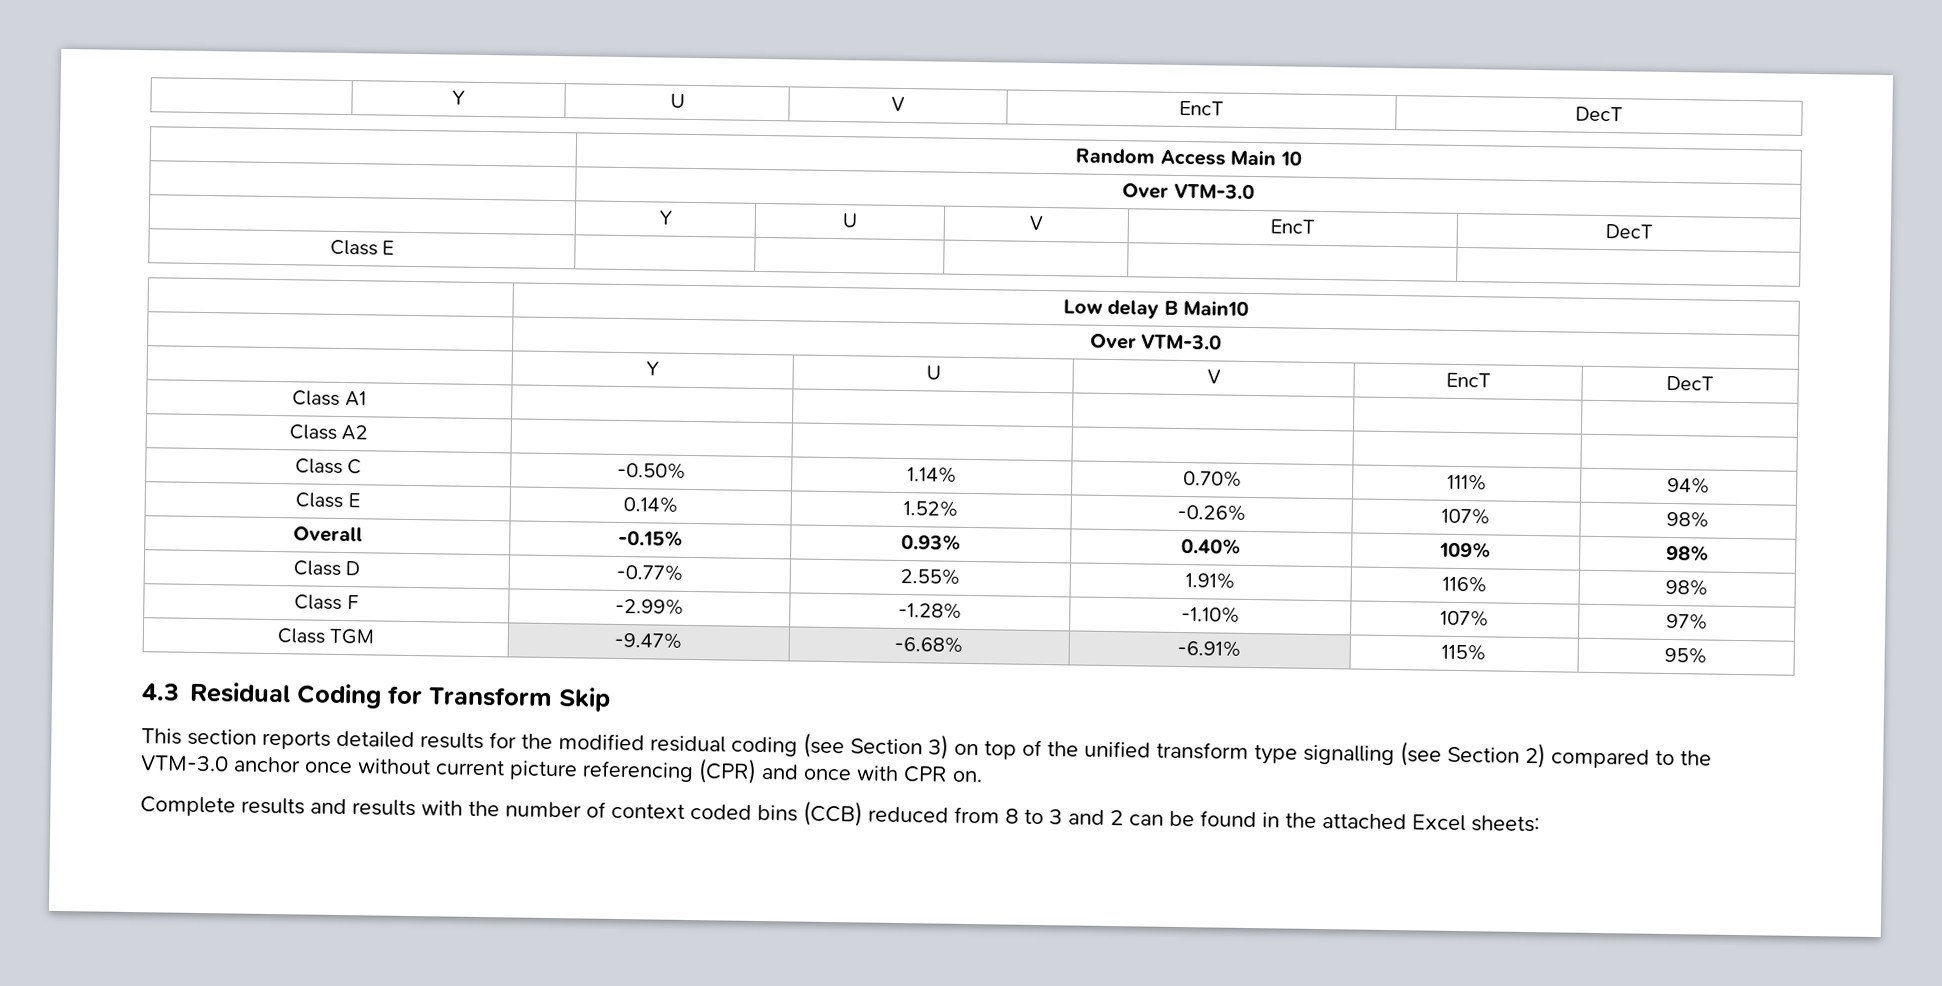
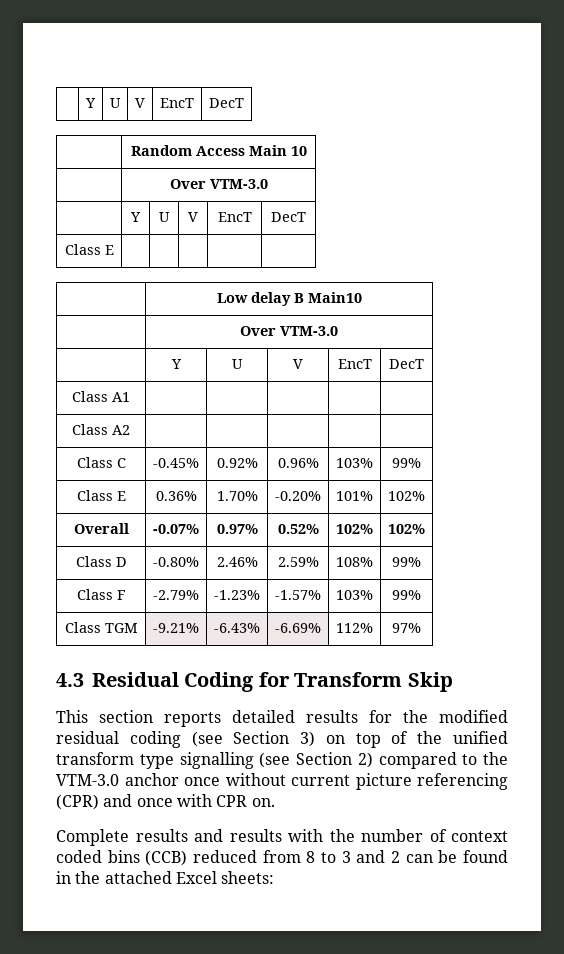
[616,461,687,479] [906,466,958,483] [1182,470,1243,487] [1446,473,1488,491] [1667,476,1711,494] [295,492,360,509] [622,496,679,513] [903,500,959,517] [1176,503,1247,521] [1441,507,1491,525] [1666,510,1710,528] [292,526,363,543] [617,529,684,547] [900,533,962,551] [1181,538,1242,555] [1439,541,1492,559] [1666,544,1710,562] [292,560,361,576] [615,563,684,581] [899,567,961,585] [1185,572,1236,589] [1442,575,1488,593] [1665,578,1709,596] [294,594,359,611] [614,597,685,615] [897,601,963,619] [1180,606,1241,623] [1440,609,1490,627] [1665,612,1709,630] [276,628,375,645] [614,631,683,649] [894,635,964,653] [1177,639,1242,657] [1441,643,1487,661] [1664,646,1708,664] -0.50% | 1.14% | 0.70% | 111% | 94% // Class E | 0.14% | 1.52% | -0.26% | 107% | 98% // Overall | -0.15% | 0.93% | 0.40% | 109% | 98% // Class D | -0.77% | 2.55% | 1.91% | 116% | 98% // Class F | -2.99% | -1.28% | -1.10% | 107% | 97% // Class TGM | -9.47% | -6.68% | -6.91% | 115% | 95% -> [153,458,199,468] [216,458,258,468] [277,458,319,468] [336,458,373,468] [392,458,421,468] [76,490,126,501] [155,491,197,501] [216,491,258,501] [275,491,321,501] [336,491,373,501] [388,491,425,501] [73,523,129,534] [153,524,199,534] [216,524,258,534] [277,524,319,534] [336,524,373,534] [388,524,425,534] [75,556,127,567] [153,557,199,567] [216,557,258,567] [277,557,319,567] [336,557,373,567] [392,557,421,567] [76,589,126,600] [153,590,199,600] [214,590,260,600] [275,590,321,600] [336,590,373,600] [392,590,421,600] [64,622,138,633] [153,623,199,633] [214,623,260,633] [275,623,321,633] [336,623,373,633] [392,623,421,633] -0.45% | 0.92% | 0.96% | 103% | 99% // Class E | 0.36% | 1.70% | -0.20% | 101% | 102% // Overall | -0.07% | 0.97% | 0.52% | 102% | 102% // Class D | -0.80% | 2.46% | 2.59% | 108% | 99% // Class F | -2.79% | -1.23% | -1.57% | 103% | 99% // Class TGM | -9.21% | -6.43% | -6.69% | 112% | 97%

